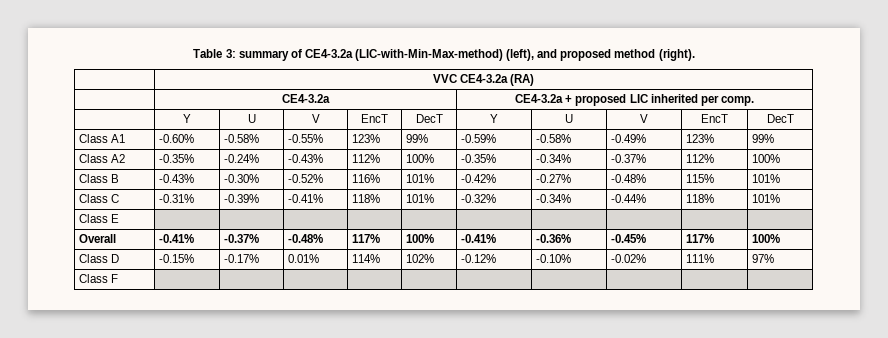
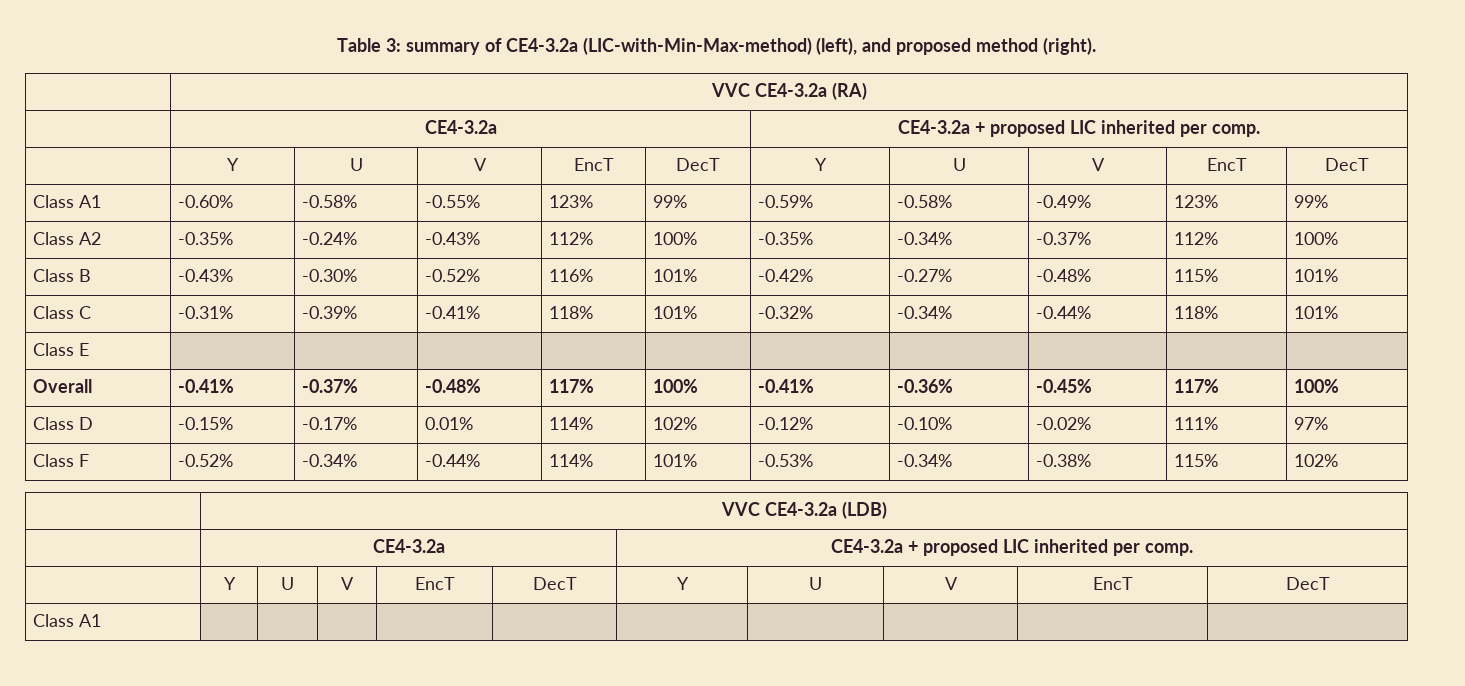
(119, 278) none -> [177,454,233,467] [301,454,357,467] [424,454,480,467] [548,454,593,467] [652,454,697,467] [757,454,813,467] [896,454,952,467] [1035,454,1091,467] [1173,454,1218,467] [1293,454,1338,467] [720,501,887,519] [372,539,445,553] [831,539,1193,556] [223,577,236,590] [281,577,294,590] [341,577,354,590] [414,577,455,590] [532,577,577,590] [676,577,689,590] [809,577,822,590] [944,577,958,590] [1092,577,1133,590] [1285,577,1330,590] [32,614,101,627] | -0.52% | -0.34% | -0.44% | 114% | 101% | -0.53% | -0.34% | -0.38% | 115% | 102% // | VVC CE4-3.2a (LDB) // | CE4-3.2a | CE4-3.2a + proposed LIC inherited per comp. // | Y | U | V | EncT | DecT | Y | U | V | EncT | DecT // Class A1

